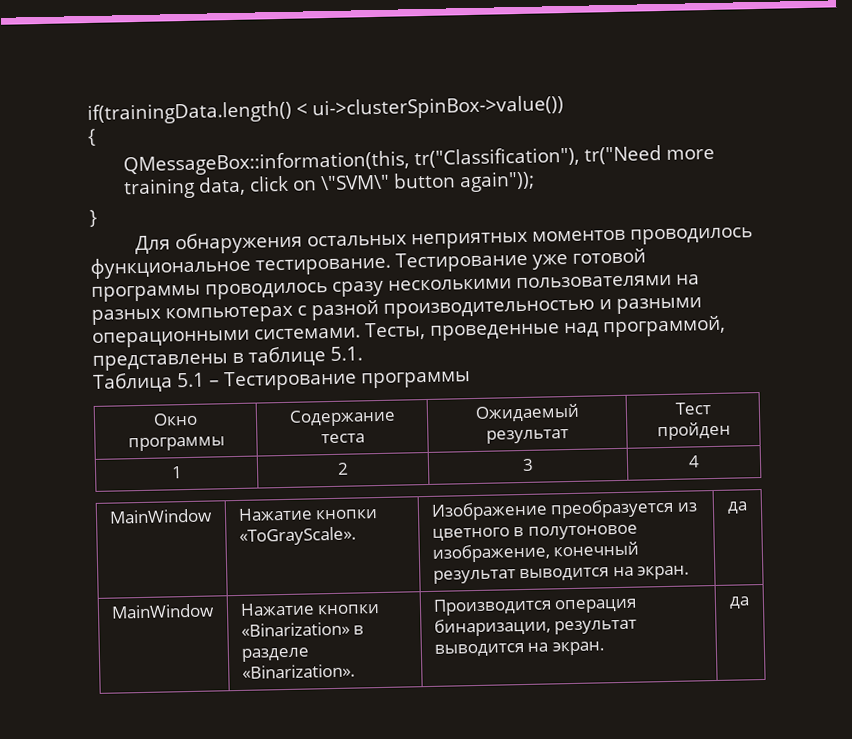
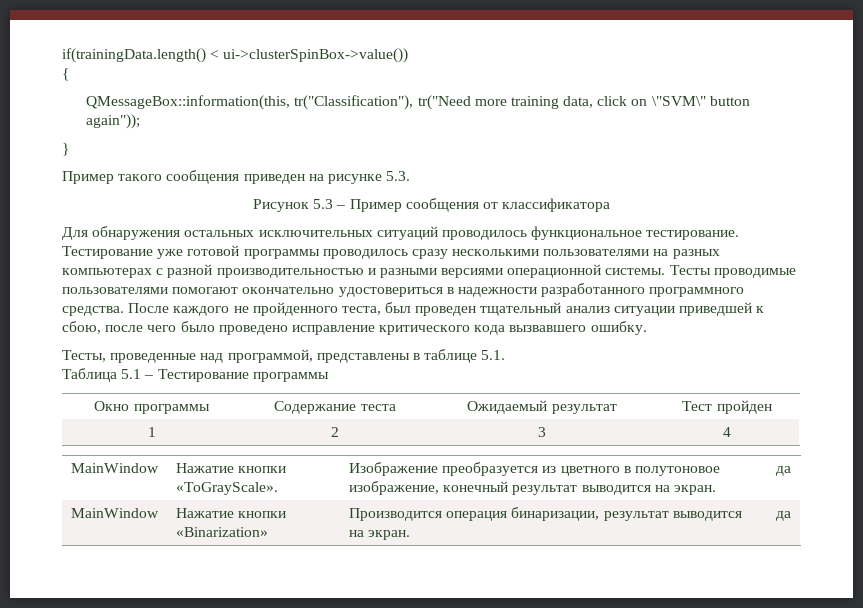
(97, 218) none -> [62,170,411,184] [252,198,611,212] // Пример такого сообщения приведен на рисунке 5.3. // Рисунок 5.3 – Пример сообщения от классификатора
[411,229,627,250] неприятных моментов -> [258,226,438,240] исключительных ситуаций
[92,327,361,348] операционными системами. -> [441,264,796,278] [62,283,745,297] [62,302,765,316] [62,321,647,335] версиями операционной системы. Тесты проводимые пользователями помогают окончательно удостовериться в надежности разработанного программного средства. После каждого не пройденного теста, был проведен тщательный анализ ситуации приведшей к сбою, после чего было проведено исправление критического кода вызвавшего ошибку. //
[353,625,365,635] [240,647,310,662] [241,663,356,679] в разделе «Binarization». -> (268, 532) none

